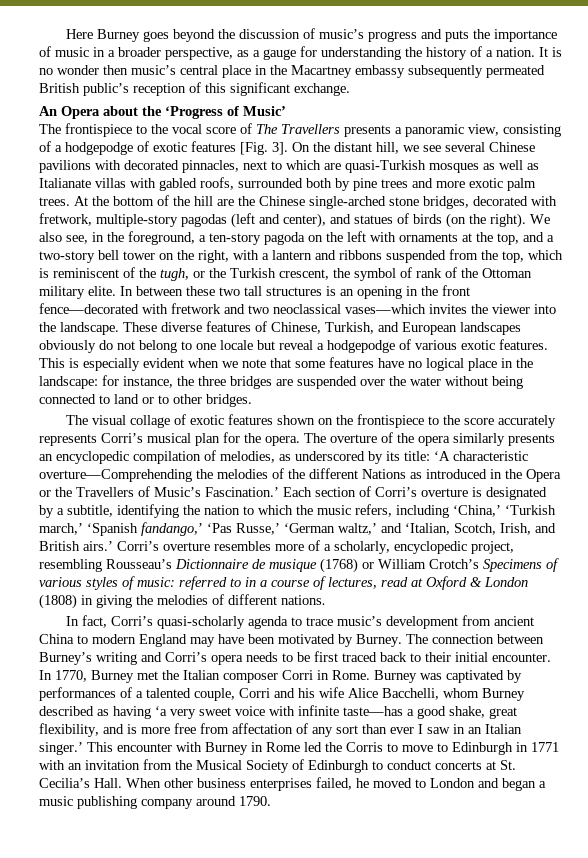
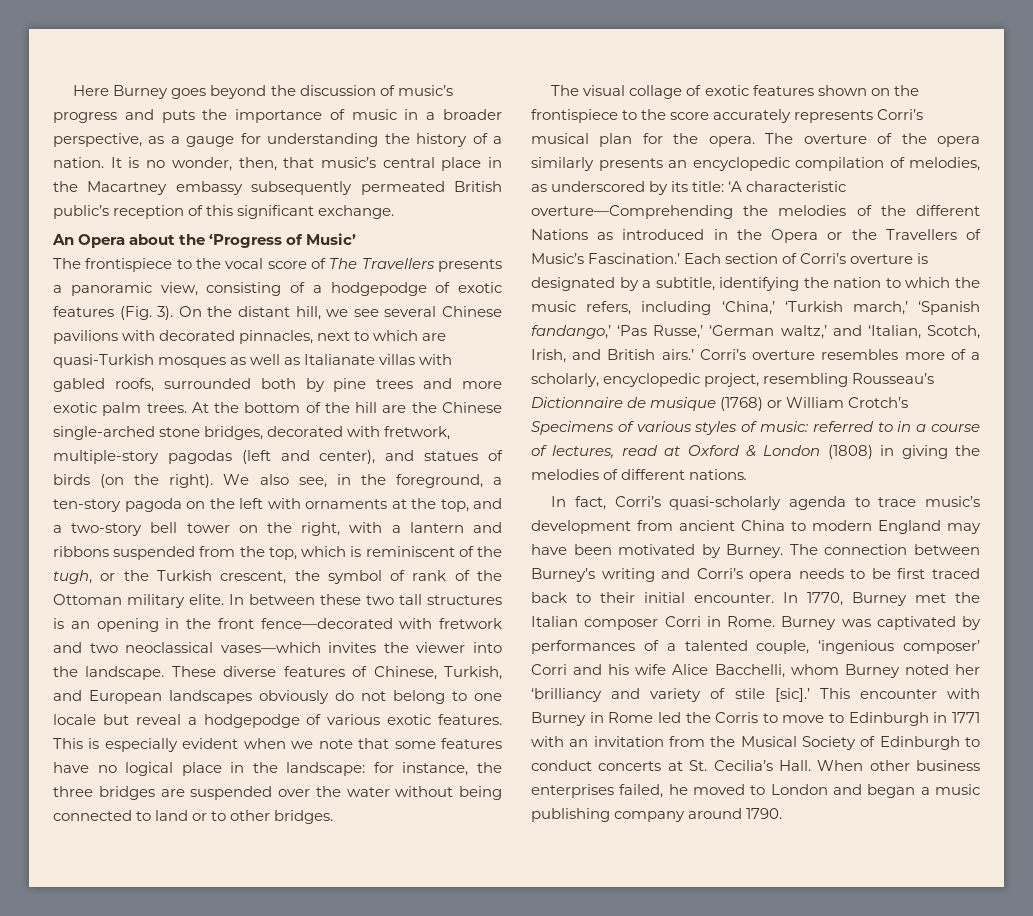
[57,65,128,75] wonder then -> [171,157,315,171] wonder, then, that
[240,142,288,155] [Fig. 3]. -> [119,306,174,320] (Fig. 3).
(235, 694) none -> [818,640,980,654] ‘ingenious composer’
[39,705,517,719] [39,723,522,737] [39,742,83,755] described as having ‘a very sweet voice with infinite taste—has a good shake, great flexibility, and is more free from affectation of any sort than ever I saw in an Italian singer.’ -> [904,664,980,675] [531,688,810,702] noted her ‘brilliancy and variety of stile [sic].’

